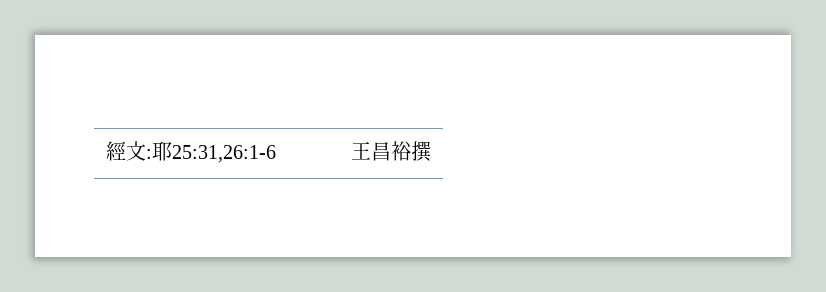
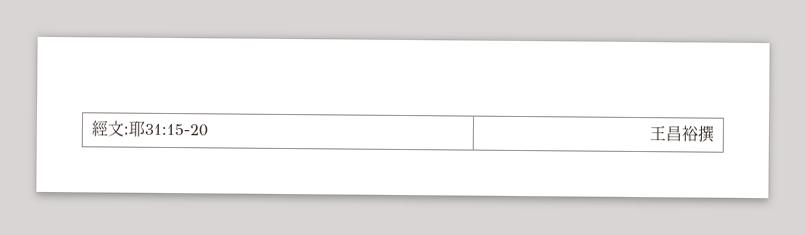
[171,145,276,163] 25:31,26:1-6 -> [143,123,208,137] 31:15-20

